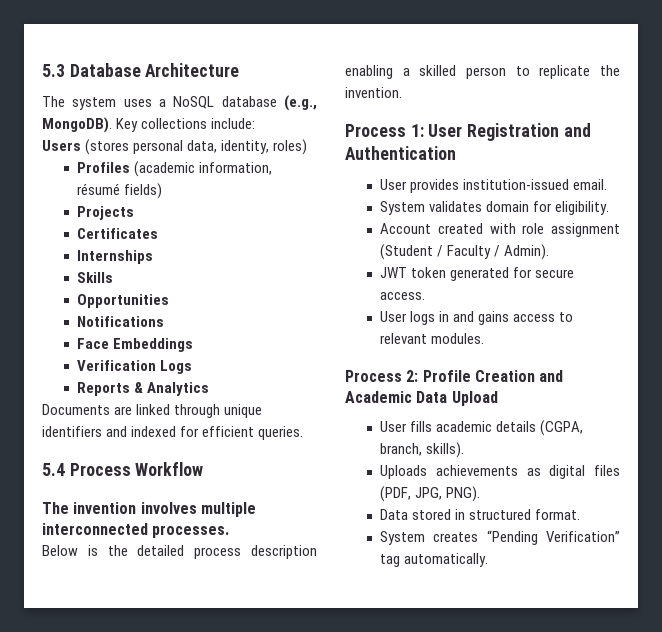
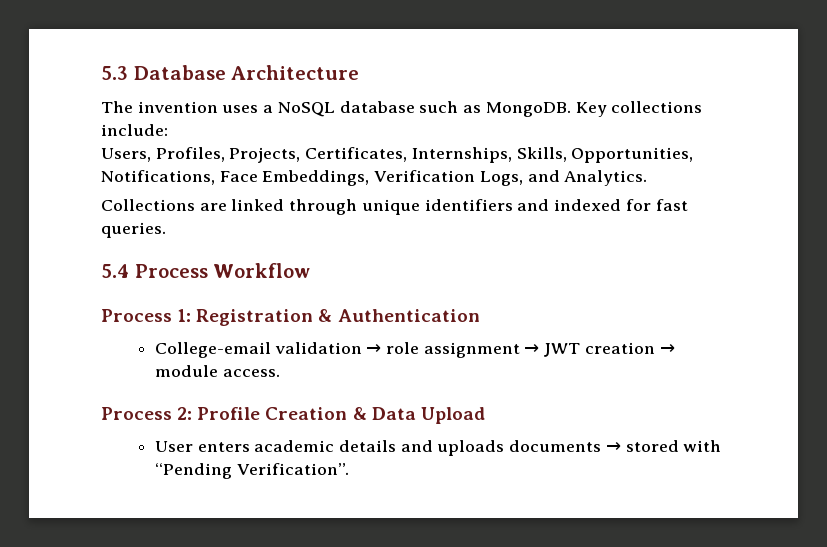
[72,97,117,110] system -> [137,101,218,113] invention
[284,95,318,111] [42,117,112,133] (e.g., MongoDB). -> [419,101,571,117] such as MongoDB.
[42,139,308,155] [77,161,273,177] [77,183,163,199] [77,206,135,220] [77,228,159,239] [77,250,154,264] [77,272,114,283] [77,294,170,308] [77,316,165,327] [77,338,194,352] [77,360,193,374] [77,382,210,396] [42,404,110,415] Users (stores personal data, identity, roles) // Profiles (academic information, résumé fields) // Projects // Certificates // Internships // Skills // Opportunities // Notifications // Face Embeddings // Verification Logs // Reports & Analytics // Documents -> [101,147,694,163] [101,170,648,186] [101,199,195,211] Users, Profiles, Projects, Certificates, Internships, Skills, Opportunities, Notifications, Face Embeddings, Verification Logs, and Analytics. // Collections
[202,426,255,437] efficient -> [655,199,688,211] fast
[42,502,256,517] [42,523,230,538] [42,545,317,559] [345,65,620,79] [345,87,402,98] [345,123,591,141] [345,146,456,160] [380,179,608,193] [380,201,610,215] [380,223,620,237] [380,244,550,260] [380,267,575,281] [380,292,426,300] [380,311,574,325] [380,333,485,344] The invention involves multiple interconnected processes. // Below is the detailed process description enabling a skilled person to replicate the invention. // Process 1: User Registration and Authentication // User provides institution-issued email. // System validates domain for eligibility. // Account created with role assignment (Student / Faculty / Admin). // JWT token generated for secure access. // User logs in and gains access to relevant modules. -> [101,309,480,326] [154,342,675,358] [154,365,280,377] Process 1: Registration & Authentication // College-email validation → role assignment → JWT creation → module access.
[539,370,564,382] [345,391,412,403] and Academic -> [352,407,367,420] &
[410,421,433,432] fills -> [197,442,250,452] enters
[540,420,584,436] [380,442,465,458] [380,465,620,479] [380,486,481,502] [380,509,581,520] [380,530,620,545] [380,553,489,567] (CGPA, branch, skills). // Uploads achievements as digital files (PDF, JPG, PNG). // Data stored in structured format. // System creates “Pending Verification” tag automatically. -> [400,440,722,456] [154,463,350,479] and uploads documents → stored with “Pending Verification”.

